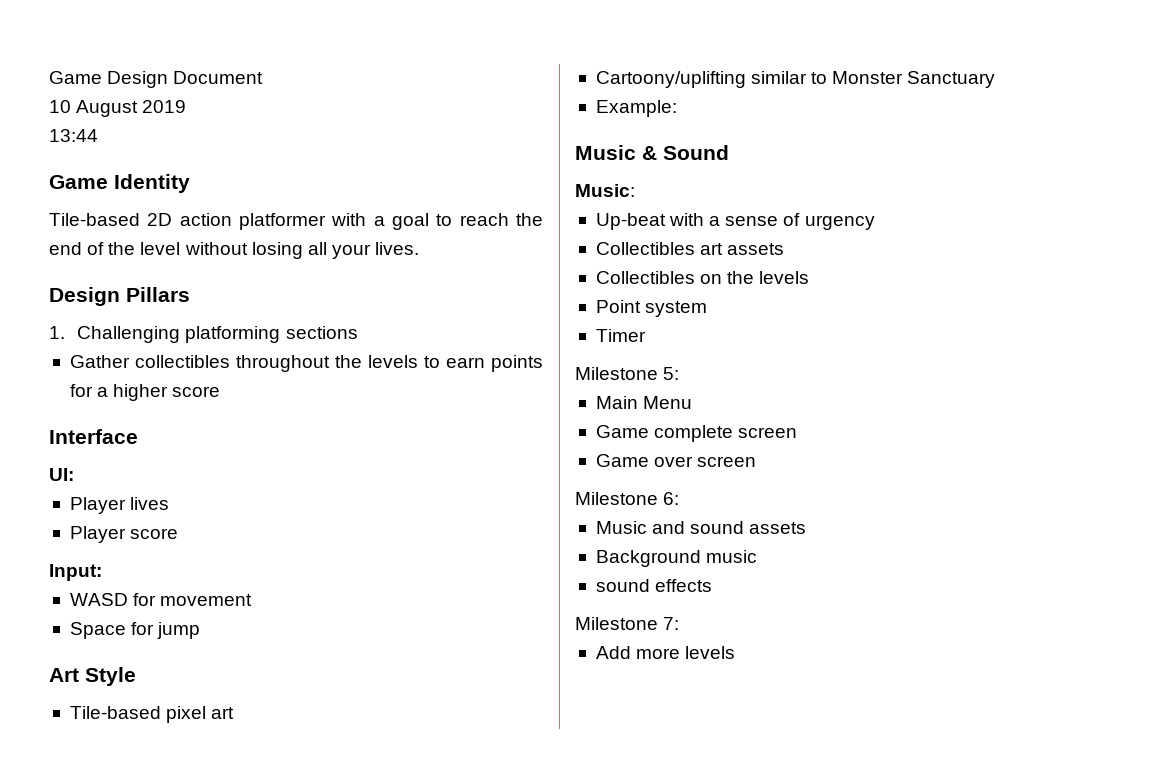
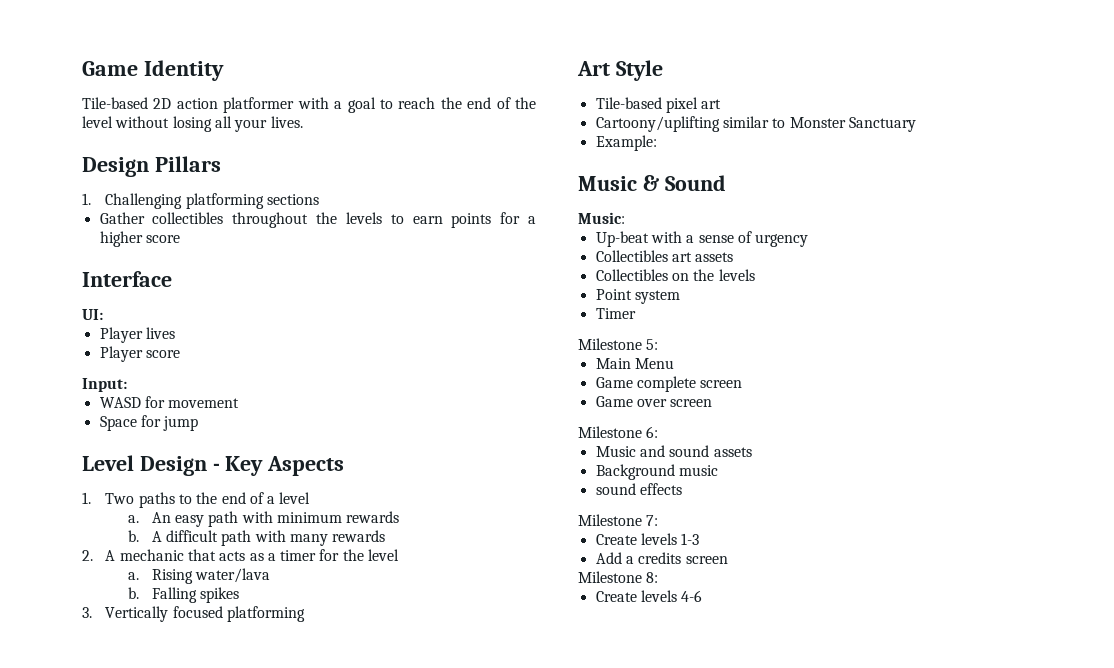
[49,71,264,88] [49,100,187,117] [49,129,98,142] [49,175,108,189] Game Design Document // 10 August 2019 // 13:44 // Game -> [82,61,138,76] Game
(201, 630) none -> [82,455,345,476] [82,492,311,508] [128,511,400,527] [128,530,386,546] [82,549,400,561] [128,568,270,584] [128,587,239,603] [82,606,305,622] // Level Design - Key Aspects // 1. Two paths to the end of a level // a. An easy path with minimum rewards // b. A difficult path with many rewards // 2. A mechanic that acts as a timer for the level // a. Rising water/lava // b. Falling spikes // 3. Vertically focused platforming
[595,646,736,659] Add more levels -> [595,533,700,545] [595,552,728,564] [578,571,659,583] [595,590,703,602] Create levels 1-3 // Add a credits screen // Milestone 8: // Create levels 4-6

